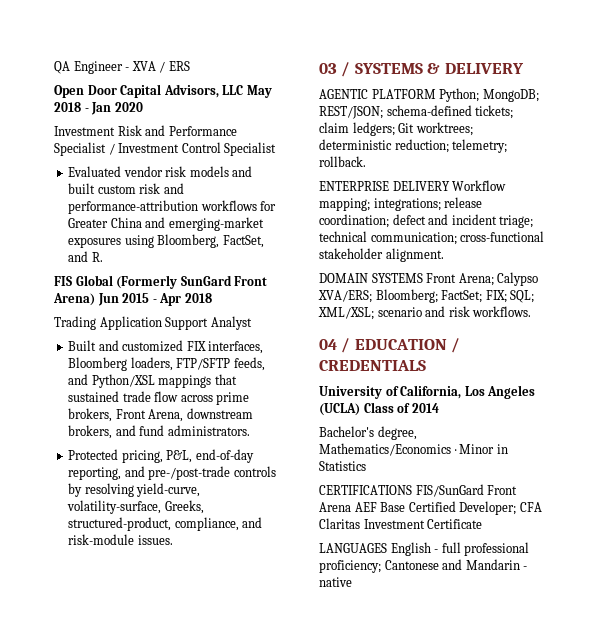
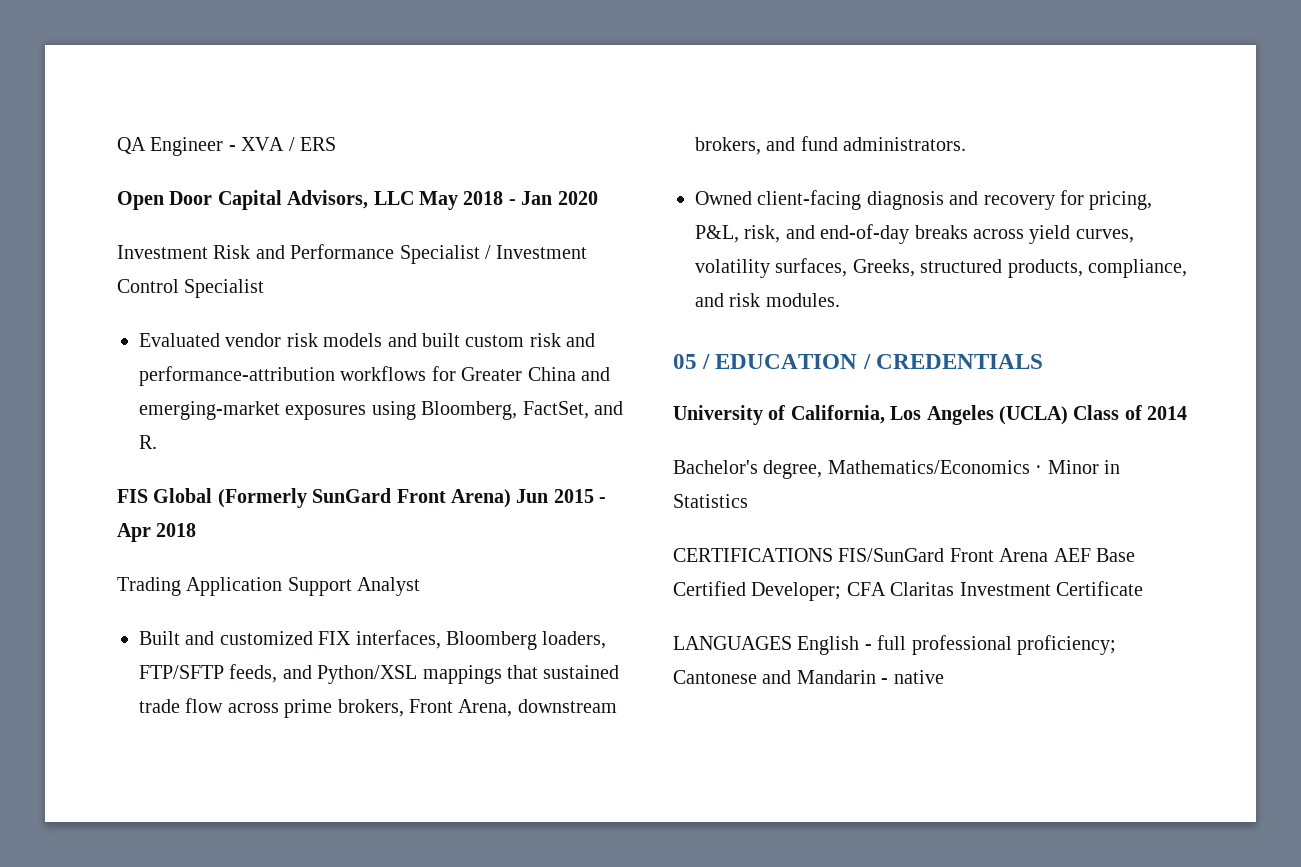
[68,449,254,463] [68,466,276,480] [68,483,201,497] [67,500,204,514] [68,517,263,531] [68,534,173,545] [319,62,524,77] [319,88,539,102] [319,105,514,119] [319,122,473,136] [319,139,508,153] [319,156,366,167] [319,180,507,191] [319,197,483,211] [319,214,534,228] [319,231,545,245] [319,248,444,262] [319,272,539,286] [318,289,535,303] [318,306,532,320] [319,339,337,350] Protected pricing, P&L, end-of-day reporting, and pre-/post-trade controls by resolving yield-curve, volatility-surface, Greeks, structured-product, compliance, and risk-module issues. // 03 / SYSTEMS & DELIVERY // AGENTIC PLATFORM Python; MongoDB; REST/JSON; schema-defined tickets; claim ledgers; Git worktrees; deterministic reduction; telemetry; rollback. // ENTERPRISE DELIVERY Workflow mapping; integrations; release coordination; defect and incident triage; technical communication; cross-functional stakeholder alignment. // DOMAIN SYSTEMS Front Arena; Calypso XVA/ERS; Bloomberg; FactSet; FIX; SQL; XML/XSL; scenario and risk workflows. // 04 -> [695,190,1153,210] [695,224,1134,244] [695,258,1187,278] [695,293,840,307] [673,354,697,369] Owned client-facing diagnosis and recovery for pricing, P&L, risk, and end-of-day breaks across yield curves, volatility surfaces, Greeks, structured products, compliance, and risk modules. // 05

